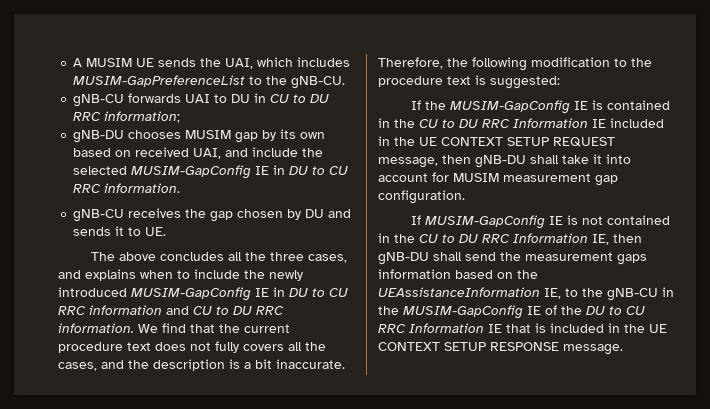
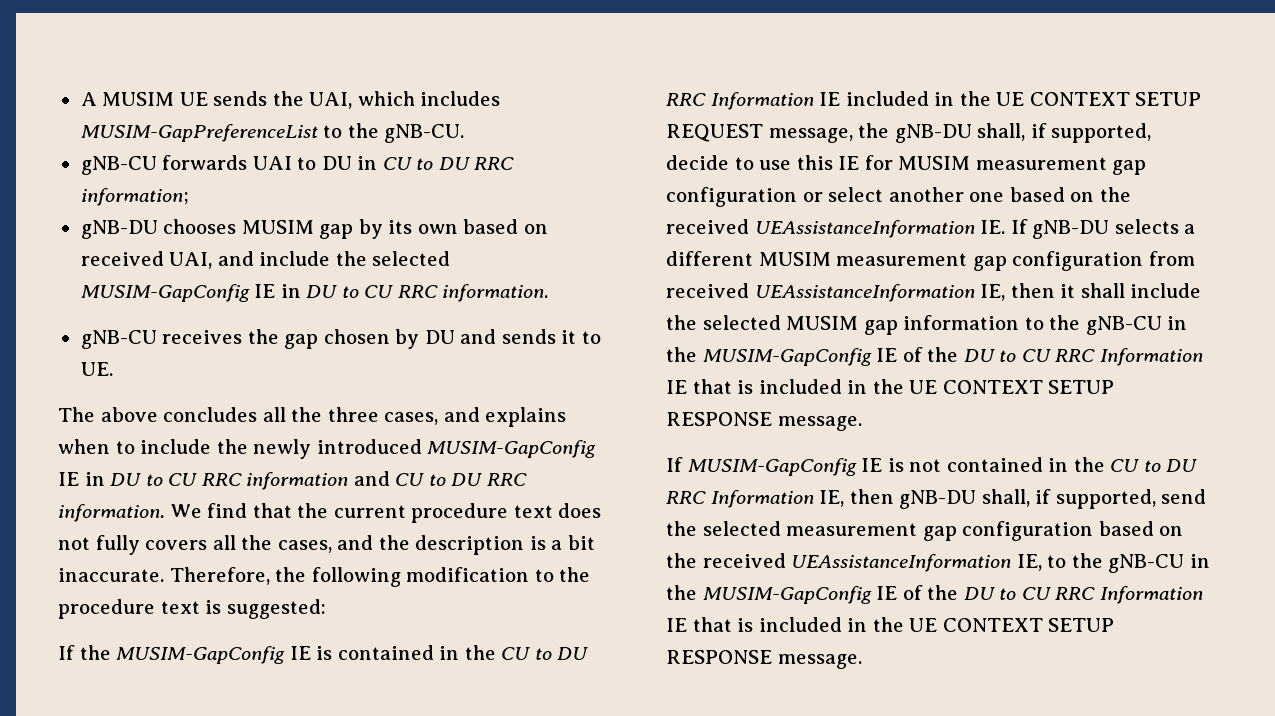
[442,154,631,168] [378,172,618,186] [378,190,465,204] then gNB-DU shall take it into account for MUSIM measurement gap configuration. -> [858,123,1152,143] [666,155,1147,175] [666,187,1131,207] [666,219,1196,239] [666,251,1195,271] [666,283,1202,302] [666,315,1188,335] [666,347,1203,366] [666,379,1115,394] [666,412,862,431] the gNB-DU shall, if supported, decide to use this IE for MUSIM measurement gap configuration or select another one based on the received UEAssistanceInformation IE. If gNB-DU selects a different MUSIM measurement gap configuration from received UEAssistanceInformation IE, then it shall include the selected MUSIM gap information to the gNB-CU in the MUSIM-GapConfig IE of the DU to CU RRC Information IE that is included in the UE CONTEXT SETUP RESPONSE message.
[433,252,647,265] [378,269,538,279] shall send the measurement gaps information based on the -> [981,489,1207,509] [666,521,1184,541] [666,553,786,568] shall, if supported, send the selected measurement gap configuration based on the received

